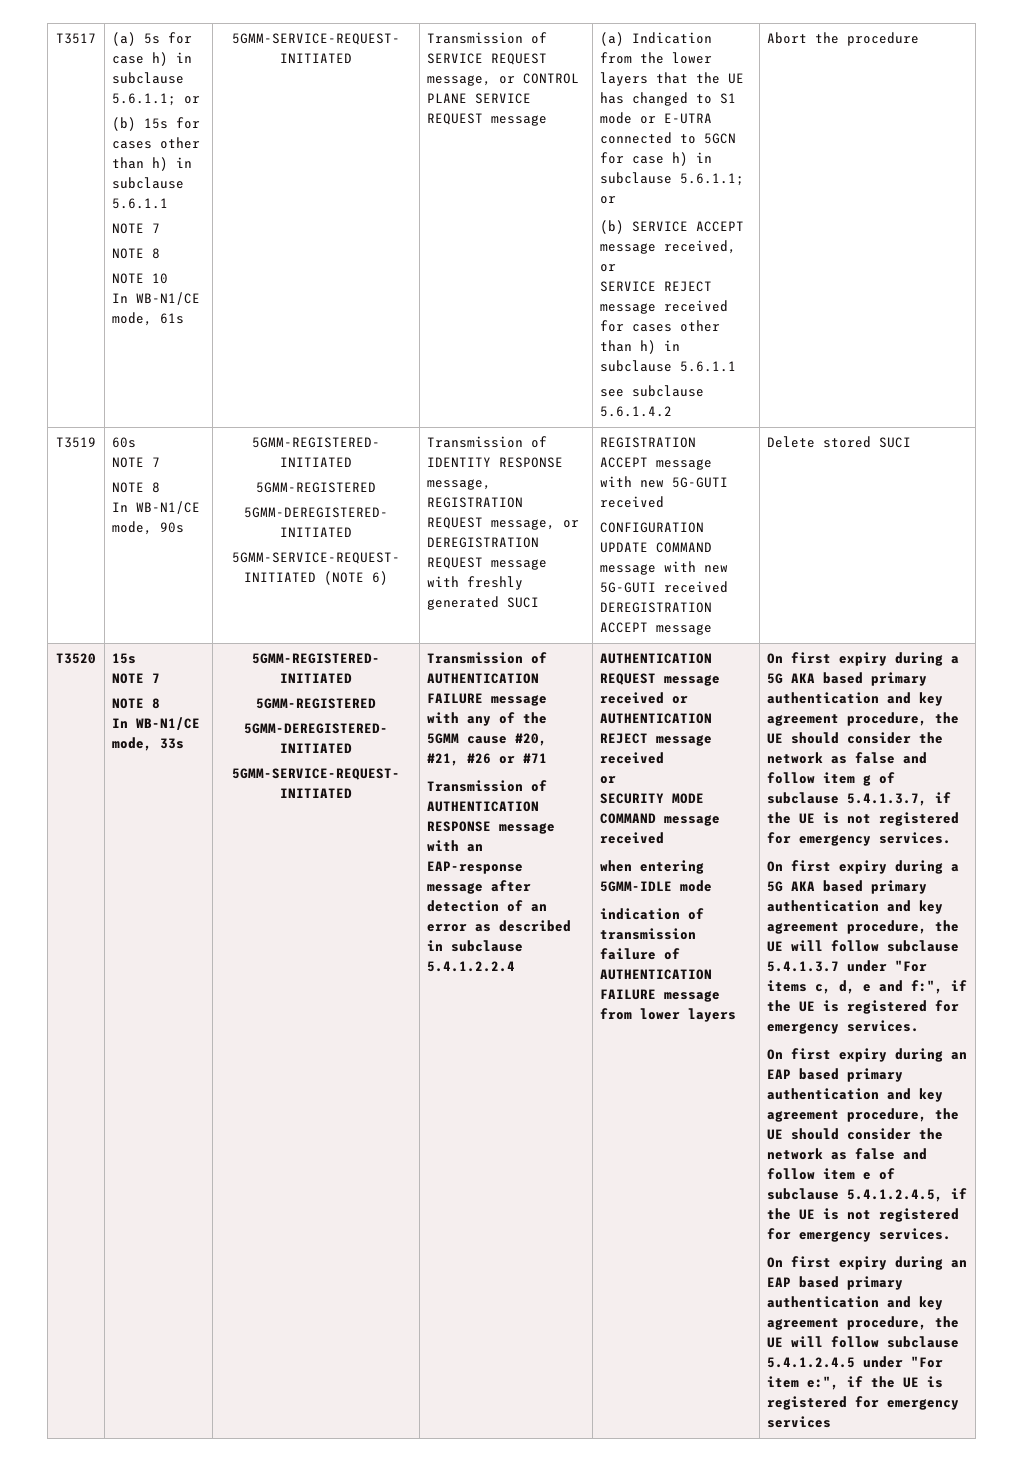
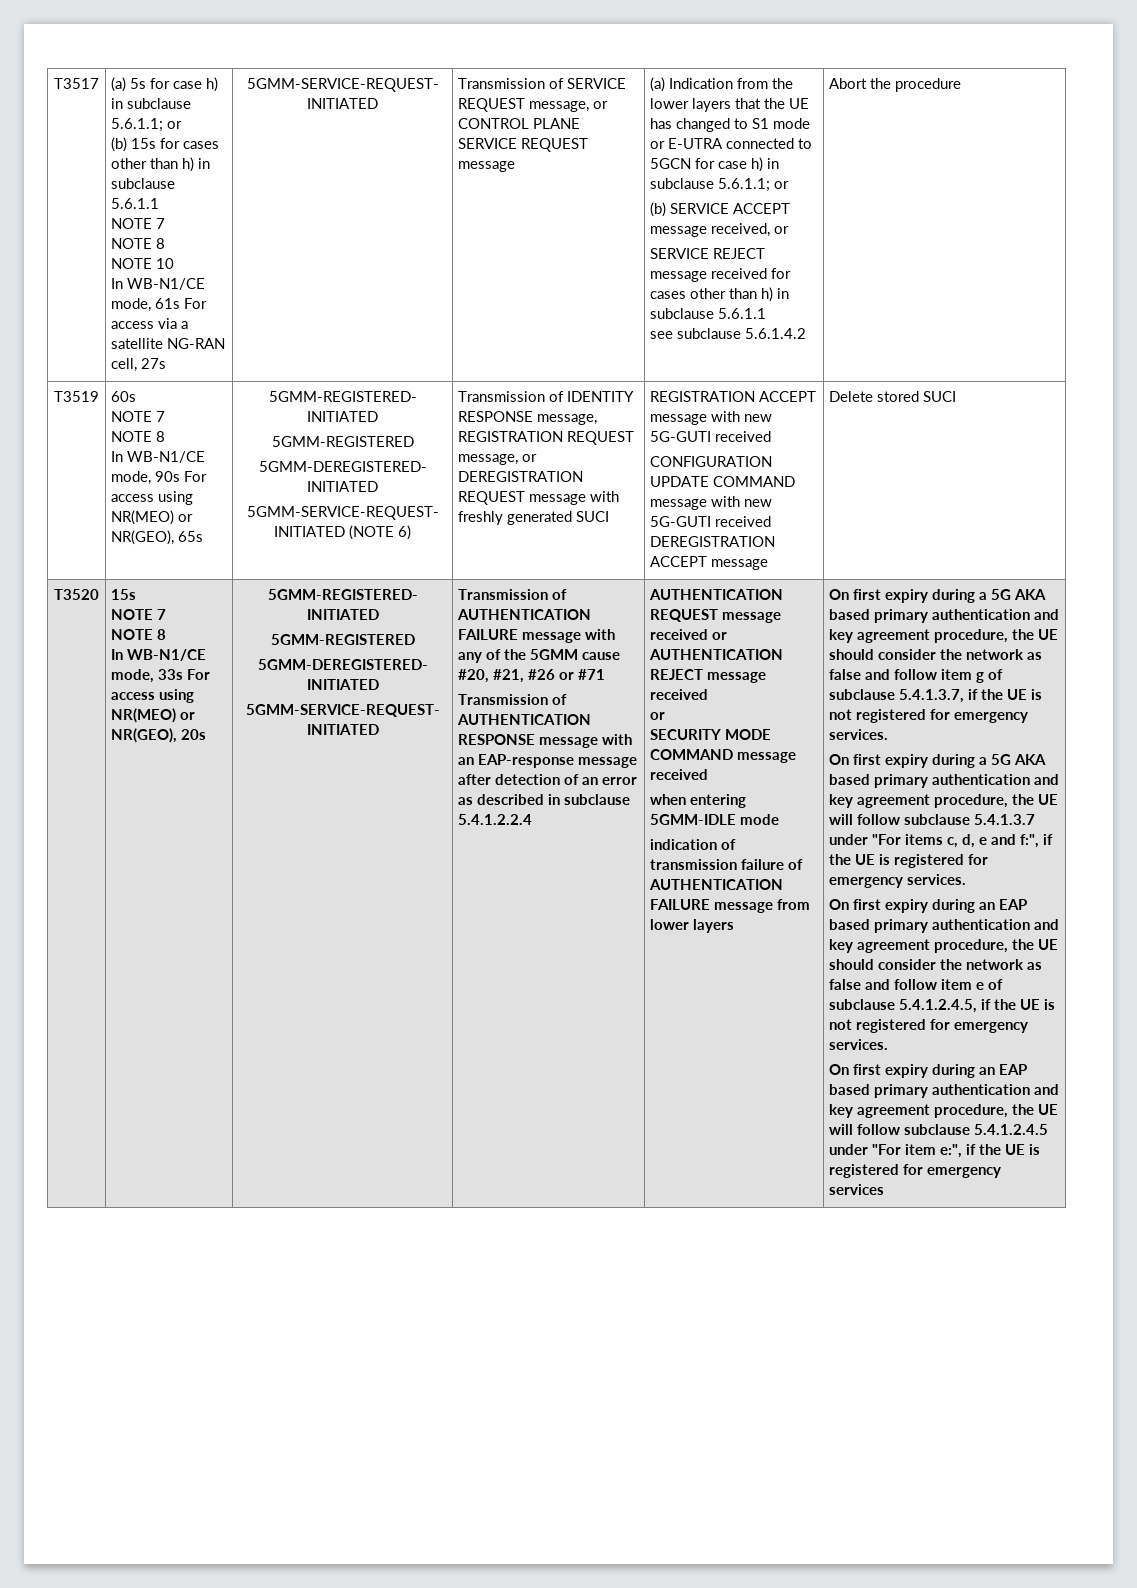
(185, 318) none -> [184,298,208,309] [111,318,189,329] [111,338,226,349] [111,358,167,372] For access via a satellite NG-RAN cell, 27s
(185, 527) none -> [184,471,208,482] [111,491,194,505] [111,510,194,525] [111,530,204,545] For access using NR(MEO) or NR(GEO), 65s
(185, 743) none -> [187,669,211,680] [111,689,195,703] [111,708,196,723] [111,728,207,743] For access using NR(MEO) or NR(GEO), 20s

